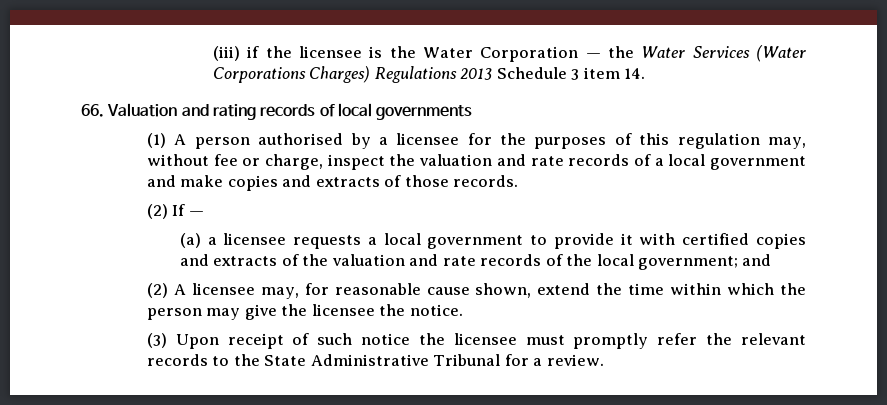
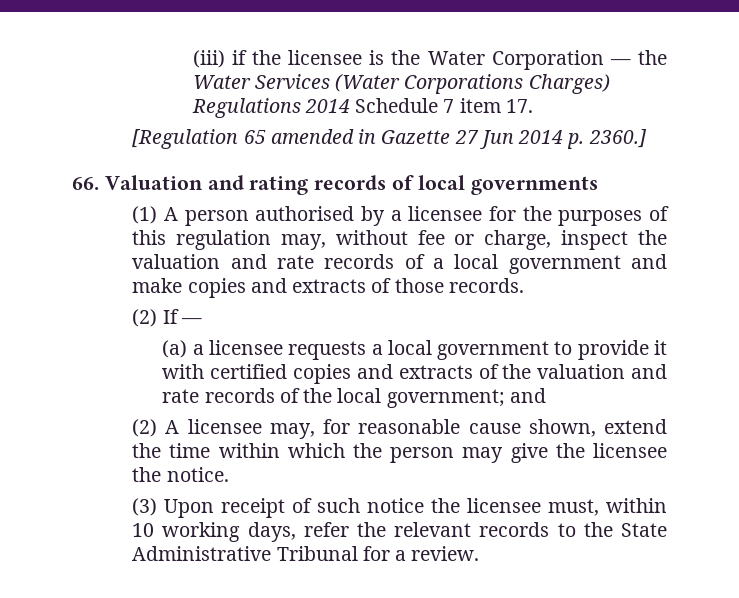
[460,67,646,80] 2013 Schedule 3 item 14. -> [304,98,533,113] [132,129,647,149] 2014 Schedule 7 item 17. // [Regulation 65 amended in Gazette 27 Jun 2014 p. 2360.]
[525,333,649,349] must promptly -> [548,498,667,516] [132,522,296,542] must, within 10 working days,

